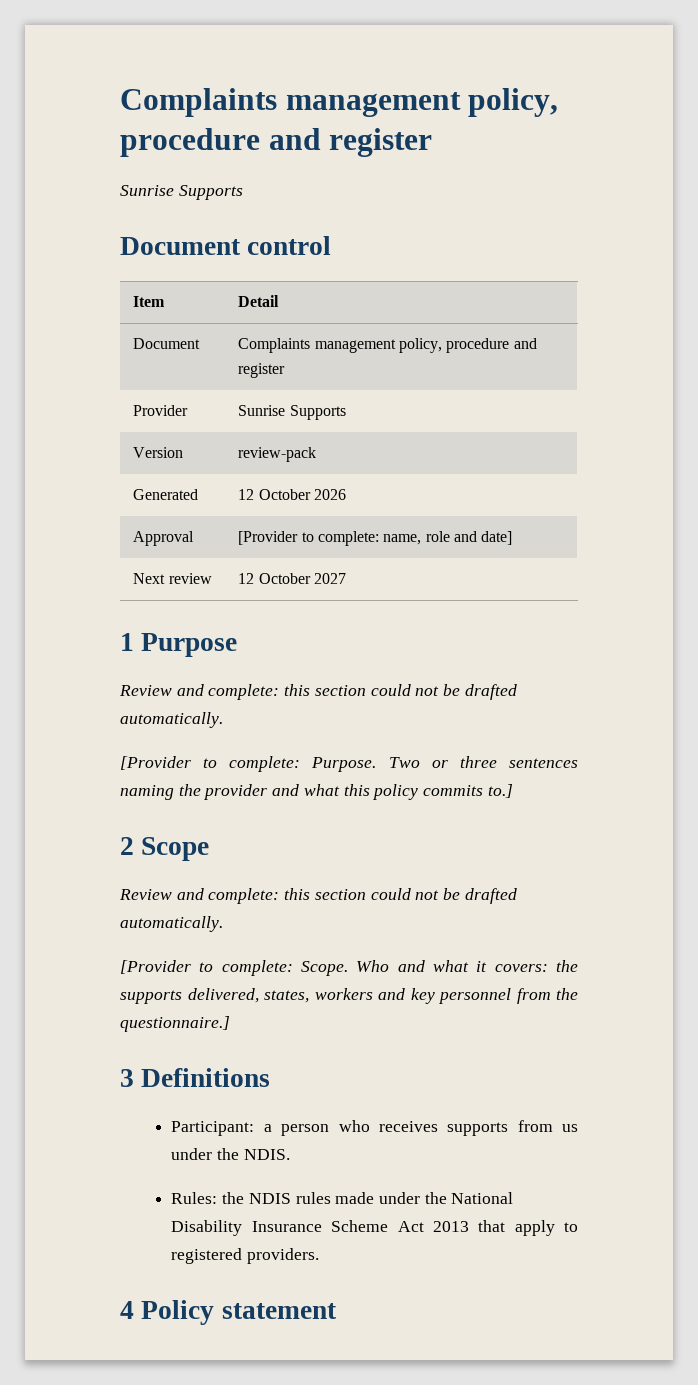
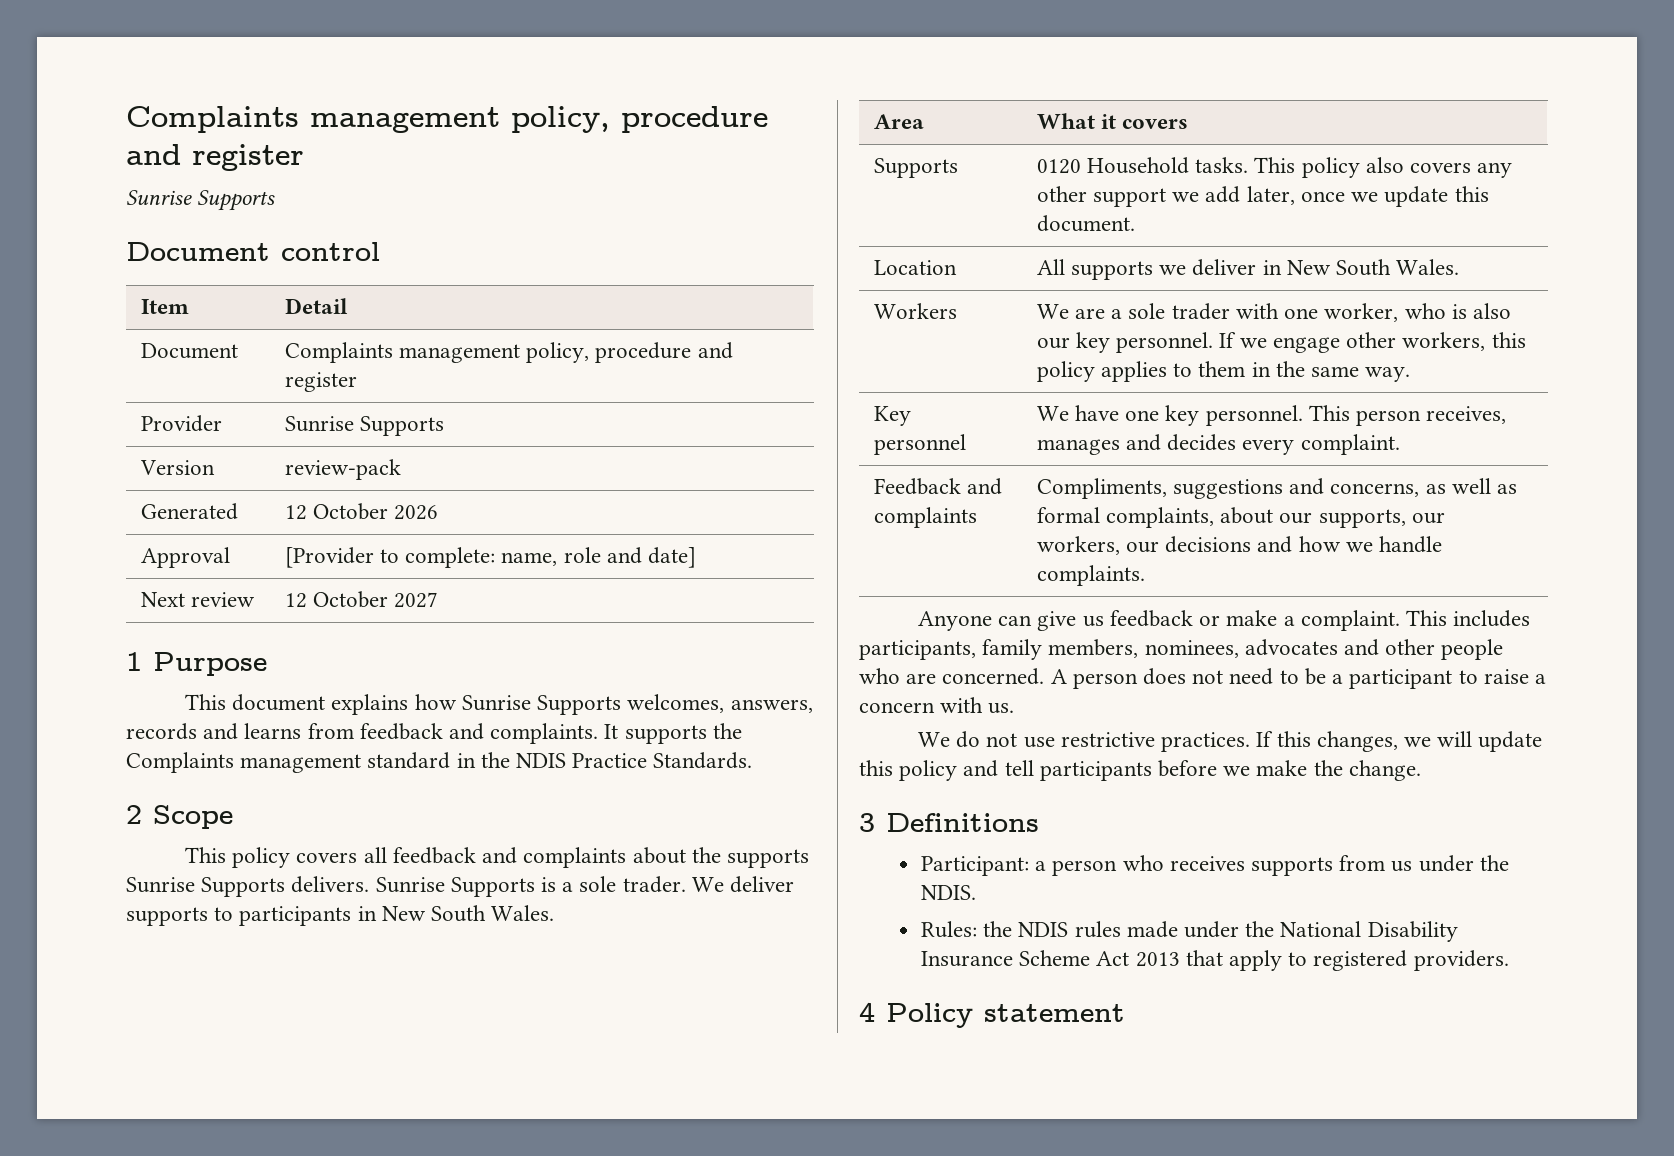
[119,684,517,700] [120,712,223,728] [120,756,579,772] [120,784,513,800] [120,837,210,861] [119,888,517,904] [120,916,223,932] [120,960,578,976] [120,988,578,1004] [120,1016,230,1032] Review and complete: this section could not be drafted automatically. // [Provider to complete: Purpose. Two or three sentences naming the provider and what this policy commits to.] // 2 Scope // Review and complete: this section could not be drafted automatically. // [Provider to complete: Scope. Who and what it covers: the supports delivered, states, workers and key personnel from the questionnaire.] -> [185,694,813,715] [126,723,742,744] [126,752,753,773] [126,805,233,829] [185,847,809,868] [126,876,795,897] [126,905,555,926] [873,114,924,129] [1036,113,1189,129] [873,158,958,178] [1036,157,1513,178] [1036,186,1489,207] [1036,215,1135,232] [873,260,957,275] [1036,259,1460,280] [873,303,957,319] [1036,303,1511,322] [1036,332,1526,353] [1036,361,1411,382] [873,406,911,426] [873,434,966,455] [1036,405,1507,426] [1036,434,1400,455] [873,478,1003,495] [873,507,977,528] [1036,478,1518,499] [1036,507,1445,528] [1036,536,1443,555] [1036,565,1145,586] [918,610,1531,631] [859,639,1504,660] [859,668,1546,689] [859,697,1015,714] [918,731,1543,752] [859,760,1421,781] This document explains how Sunrise Supports welcomes, answers, records and learns from feedback and complaints. It supports the Complaints management standard in the NDIS Practice Standards. // 2 Scope // This policy covers all feedback and complaints about the supports Sunrise Supports delivers. Sunrise Supports is a sole trader. We deliver supports to participants in New South Wales. // Area | What it covers // Supports | 0120 Household tasks. This policy also covers any other support we add later, once we update this document. // Location | All supports we deliver in New South Wales. // Workers | We are a sole trader with one worker, who is also our key personnel. If we engage other workers, this policy applies to them in the same way. // Key personnel | We have one key personnel. This person receives, manages and decides every complaint. // Feedback and complaints | Compliments, suggestions and concerns, as well as formal complaints, about our supports, our workers, our decisions and how we handle complaints. // Anyone can give us feedback or make a complaint. This includes participants, family members, nominees, advocates and other people who are concerned. A person does not need to be a participant to raise a concern with us. // We do not use restrictive practices. If this changes, we will update this policy and tell participants before we make the change.

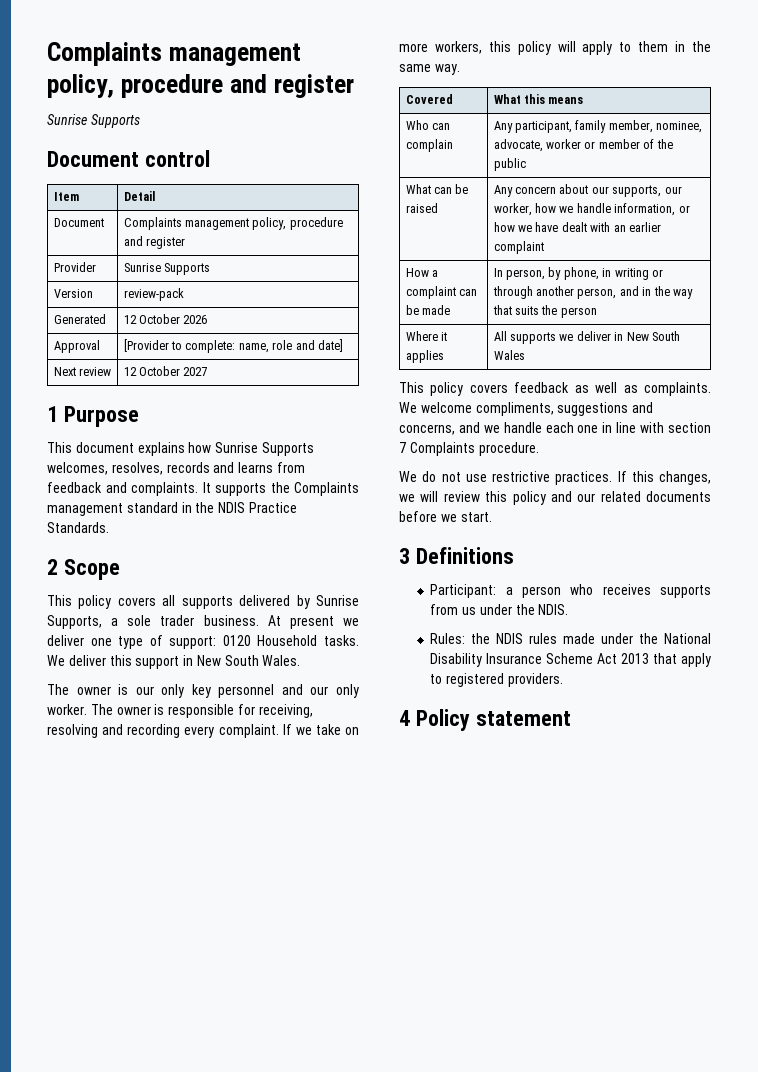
[730,699,813,713] answers, -> [111,462,163,475] resolves,
[392,847,809,868] [126,876,795,897] [126,905,555,926] [873,114,924,129] [1036,113,1189,129] [873,158,958,178] [1036,157,1513,178] [1036,186,1489,207] [1036,215,1135,232] [873,260,957,275] feedback and complaints about the supports Sunrise Supports delivers. Sunrise Supports is a sole trader. We deliver supports to participants in New South Wales. // Area | What it covers // Supports | 0120 Household tasks. This policy also covers any other support we add later, once we update this document. // Location -> [181,595,359,609] [47,615,359,629] [47,635,359,649] [47,655,301,669] [47,684,360,698] [47,704,313,718] [47,724,359,738] [399,41,711,55] [399,64,460,75] [405,94,453,104] [493,94,584,104] [405,120,451,130] [405,139,453,152] [493,120,703,133] [493,139,673,152] [493,158,526,171] [405,184,469,194] [405,203,438,213] [493,184,682,197] [493,203,690,216] [493,222,661,232] [493,241,544,254] [405,268,439,277] [405,286,478,299] [405,305,451,315] [493,267,663,280] [492,286,693,299] [492,305,597,318] [405,331,448,341] [405,350,444,363] supports delivered by Sunrise Supports, a sole trader business. At present we deliver one type of support: 0120 Household tasks. We deliver this support in New South Wales. // The owner is our only key personnel and our only worker. The owner is responsible for receiving, resolving and recording every complaint. If we take on more workers, this policy will apply to them in the same way. // Covered | What this means // Who can complain | Any participant, family member, nominee, advocate, worker or member of the public // What can be raised | Any concern about our supports, our worker, how we handle information, or how we have dealt with an earlier complaint // How a complaint can be made | In person, by phone, in writing or through another person, and in the way that suits the person // Where it applies
[1396,259,1460,275] [873,303,957,319] [1036,303,1511,322] [1036,332,1526,353] [1036,361,1411,382] [873,406,911,426] [873,434,966,455] [1036,405,1507,426] [1036,434,1400,455] [873,478,1003,495] [873,507,977,528] [1036,478,1518,499] [1036,507,1445,528] [1036,536,1443,555] [1036,565,1145,586] [918,610,1531,631] [859,639,1504,660] [859,668,1546,689] [859,697,1015,714] Wales. // Workers | We are a sole trader with one worker, who is also our key personnel. If we engage other workers, this policy applies to them in the same way. // Key personnel | We have one key personnel. This person receives, manages and decides every complaint. // Feedback and complaints | Compliments, suggestions and concerns, as well as formal complaints, about our supports, our workers, our decisions and how we handle complaints. // Anyone can give us feedback or make a complaint. This includes participants, family members, nominees, advocates and other people who are concerned. A person does not need to be a participant to raise a concern with us. -> [493,350,525,360] [399,382,711,396] [399,402,654,416] [399,422,711,435] [399,442,539,456] Wales // This policy covers feedback as well as complaints. We welcome compliments, suggestions and concerns, and we handle each one in line with section 7 Complaints procedure.
[1478,731,1543,752] update -> [443,491,480,502] review
[1004,760,1421,781] tell participants before we make the change. -> [577,491,711,502] [399,511,492,522] our related documents before we start.

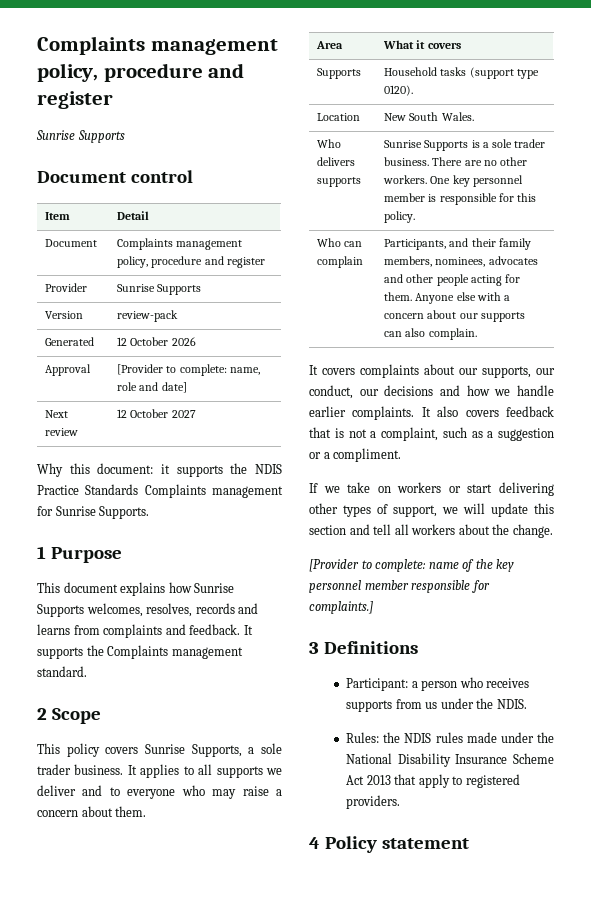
(208, 371) none -> [37,463,282,477] [37,484,283,498] [37,506,150,519] // Why this document: it supports the NDIS Practice Standards Complaints management for Sunrise Supports.
[47,482,198,496] feedback and complaints. -> [103,624,241,638] complaints and feedback.
[126,502,297,513] [47,522,109,533] standard in the NDIS Practice Standards. -> [37,666,87,677] standard.
[162,595,310,609] all supports delivered by -> (139, 750) none
[267,615,359,629] [47,635,359,649] [47,655,301,669] [47,684,360,698] [47,704,313,718] [47,724,359,738] [399,41,711,55] [399,64,460,75] [405,94,453,104] [493,94,584,104] [405,120,451,130] [405,139,453,152] [493,120,703,133] [493,139,673,152] [493,158,526,171] [405,184,469,194] [405,203,438,213] [493,184,682,197] [493,203,690,216] [493,222,661,232] [493,241,544,254] [405,268,439,277] [405,286,478,299] [405,305,451,315] [493,267,663,280] [492,286,693,299] [492,305,597,318] [405,331,448,341] [405,350,444,363] [493,331,680,344] [493,350,525,360] [399,382,711,396] [399,402,654,416] [399,422,711,435] [399,442,539,456] [399,471,711,485] [399,491,711,505] [399,511,492,522] At present we deliver one type of support: 0120 Household tasks. We deliver this support in New South Wales. // The owner is our only key personnel and our only worker. The owner is responsible for receiving, resolving and recording every complaint. If we take on more workers, this policy will apply to them in the same way. // Covered | What this means // Who can complain | Any participant, family member, nominee, advocate, worker or member of the public // What can be raised | Any concern about our supports, our worker, how we handle information, or how we have dealt with an earlier complaint // How a complaint can be made | In person, by phone, in writing or through another person, and in the way that suits the person // Where it applies | All supports we deliver in New South Wales // This policy covers feedback as well as complaints. We welcome compliments, suggestions and concerns, and we handle each one in line with section 7 Complaints procedure. // We do not use restrictive practices. If this changes, we will review this policy and our related documents before we start. -> [127,764,282,778] [37,785,282,799] [37,806,147,817] [316,41,344,49] [383,40,461,49] [317,68,362,79] [384,67,539,79] [384,85,414,96] [317,113,361,121] [384,112,474,121] [317,139,342,148] [317,157,356,166] [317,177,362,187] [384,139,545,151] [384,157,527,166] [383,175,523,187] [384,193,536,205] [384,211,416,223] [317,238,363,247] [317,256,364,268] [384,238,531,250] [384,256,538,267] [384,274,520,286] [384,292,510,304] [384,310,525,322] [384,328,477,340] [309,364,555,378] [309,385,554,399] [309,406,554,420] [309,427,554,441] [309,448,402,462] [309,482,554,496] [309,503,554,517] [309,524,553,538] [309,559,515,572] [309,580,490,593] [309,601,373,614] It applies to all supports we deliver and to everyone who may raise a concern about them. // Area | What it covers // Supports | Household tasks (support type 0120). // Location | New South Wales. // Who delivers supports | Sunrise Supports is a sole trader business. There are no other workers. One key personnel member is responsible for this policy. // Who can complain | Participants, and their family members, nominees, advocates and other people acting for them. Anyone else with a concern about our supports can also complain. // It covers complaints about our supports, our conduct, our decisions and how we handle earlier complaints. It also covers feedback that is not a complaint, such as a suggestion or a compliment. // If we take on workers or start delivering other types of support, we will update this section and tell all workers about the change. // [Provider to complete: name of the key personnel member responsible for complaints.]

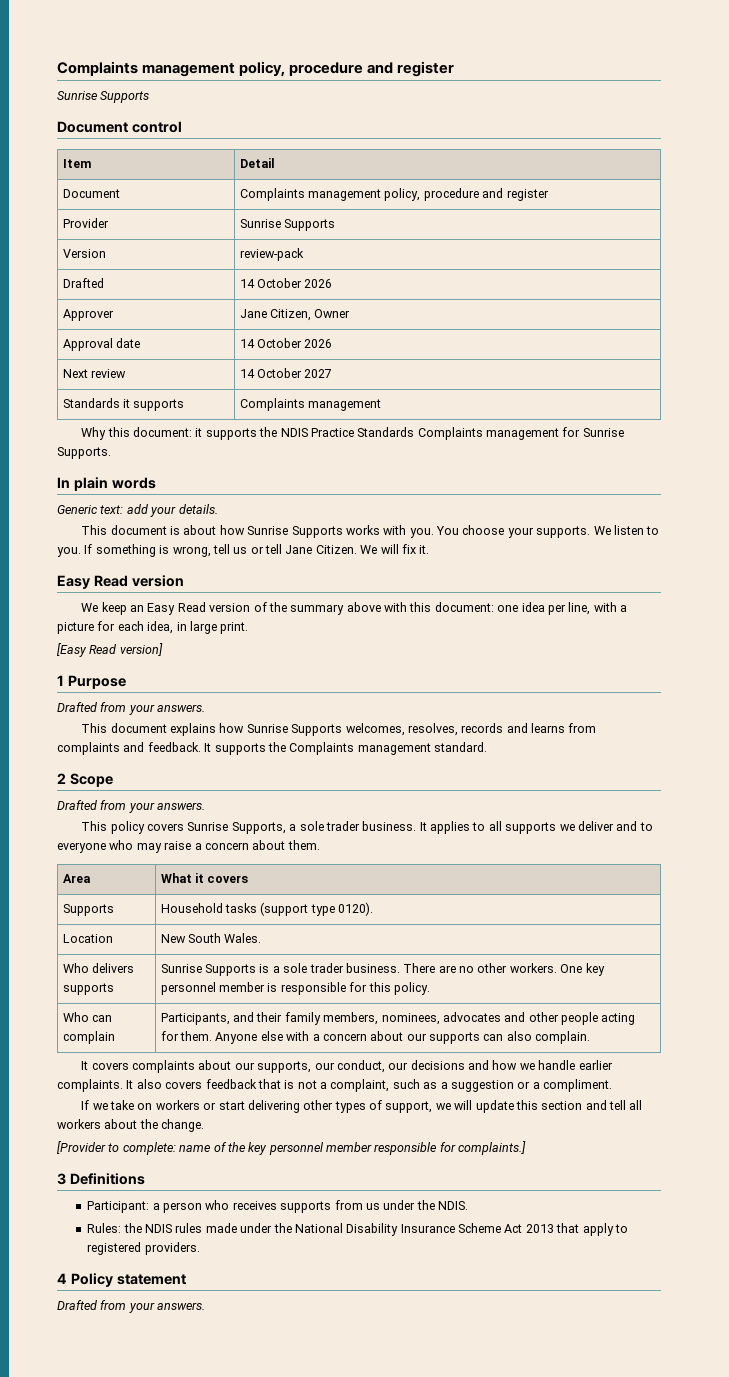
[45,337,95,346] [117,337,196,346] [45,364,92,376] [117,364,260,376] [117,382,187,393] Generated | 12 October 2026 // Approval | [Provider to complete: name, role and date] -> [62,278,104,288] [239,278,333,288] [62,309,114,321] [239,309,351,321] [62,338,141,351] [239,338,333,348] Drafted | 14 October 2026 // Approver | Jane Citizen, Owner // Approval date | 14 October 2026
[117,409,128,418] 12 -> [239,369,255,378] 14
(196, 414) none -> [62,398,185,411] [239,398,382,411] // Standards it supports | Complaints management
[37,546,122,563] 1 Purpose -> [57,477,156,491] [57,504,218,517] [81,525,660,538] [57,544,430,557] [57,575,184,589] [81,602,628,615] [57,621,249,634] [57,643,163,657] [57,675,126,689] [57,702,206,715] In plain words // Generic text: add your details. // This document is about how Sunrise Supports works with you. You choose your supports. We listen to you. If something is wrong, tell us or tell Jane Citizen. We will fix it. // Easy Read version // We keep an Easy Read version of the summary above with this document: one idea per line, with a picture for each idea, in large print. // [Easy Read version] // 1 Purpose // Drafted from your answers.
(101, 716) none -> [57,800,206,813] // Drafted from your answers.
(469, 843) none -> [57,1300,206,1313] // Drafted from your answers.

